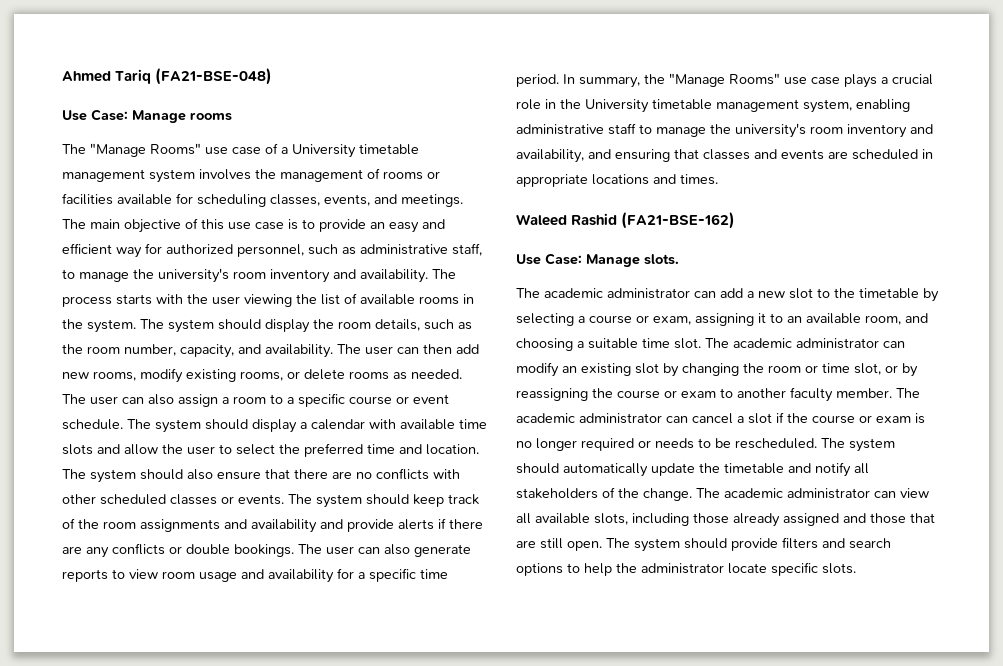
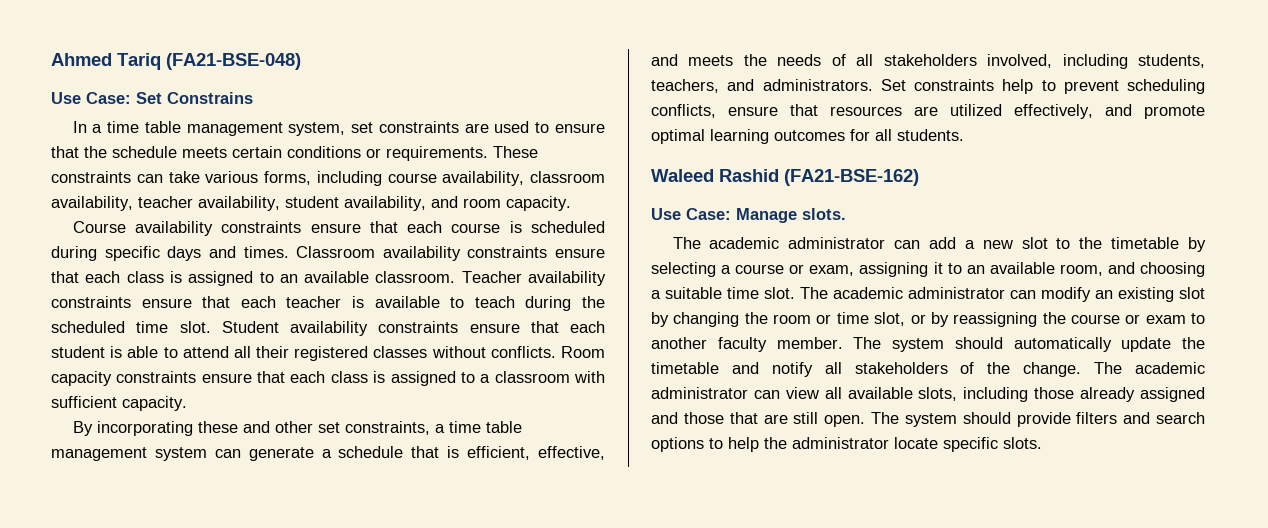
[132,110,232,123] [62,143,419,158] [62,168,440,183] [62,193,463,207] [62,218,445,233] [62,243,482,258] [62,268,456,283] [62,293,474,307] [62,319,472,333] [62,344,479,358] [62,368,462,383] [62,393,449,407] [62,419,487,433] [62,443,479,457] [62,468,460,483] [62,494,479,508] [62,518,483,533] [62,543,471,558] [62,568,448,583] [516,73,933,88] [516,99,910,113] [516,123,933,138] [516,149,933,163] [516,174,718,187] Manage rooms // The "Manage Rooms" use case of a University timetable management system involves the management of rooms or facilities available for scheduling classes, events, and meetings. The main objective of this use case is to provide an easy and efficient way for authorized personnel, such as administrative staff, to manage the university's room inventory and availability. The process starts with the user viewing the list of available rooms in the system. The system should display the room details, such as the room number, capacity, and availability. The user can then add new rooms, modify existing rooms, or delete rooms as needed. The user can also assign a room to a specific course or event schedule. The system should display a calendar with available time slots and allow the user to select the preferred time and location. The system should also ensure that there are no conflicts with other scheduled classes or events. The system should keep track of the room assignments and availability and provide alerts if there are any conflicts or double bookings. The user can also generate reports to view room usage and availability for a specific time period. In summary, the "Manage Rooms" use case plays a crucial role in the University timetable management system, enabling administrative staff to manage the university's room inventory and availability, and ensuring that classes and events are scheduled in appropriate locations and times. -> [136,92,253,104] [72,121,605,136] [51,146,538,161] [51,171,605,186] [51,196,571,211] [72,221,605,236] [51,246,605,261] [51,271,606,286] [51,296,606,311] [51,321,605,336] [51,346,605,361] [51,371,606,386] [51,396,187,411] [72,421,522,436] [51,446,606,461] [651,54,1205,69] [651,79,1205,94] [651,104,1205,119] [651,129,964,144] Set Constrains // In a time table management system, set constraints are used to ensure that the schedule meets certain conditions or requirements. These constraints can take various forms, including course availability, classroom availability, teacher availability, student availability, and room capacity. // Course availability constraints ensure that each course is scheduled during specific days and times. Classroom availability constraints ensure that each class is assigned to an available classroom. Teacher availability constraints ensure that each teacher is available to teach during the scheduled time slot. Student availability constraints ensure that each student is able to attend all their registered classes without conflicts. Room capacity constraints ensure that each class is assigned to a classroom with sufficient capacity. // By incorporating these and other set constraints, a time table management system can generate a schedule that is efficient, effective, and meets the needs of all stakeholders involved, including students, teachers, and administrators. Set constraints help to prevent scheduling conflicts, ensure that resources are utilized effectively, and promote optimal learning outcomes for all students.
[516,412,925,424] [516,438,845,451] academic administrator can cancel a slot if the course or exam is no longer required or needs to be rescheduled. The -> (882, 343) none

